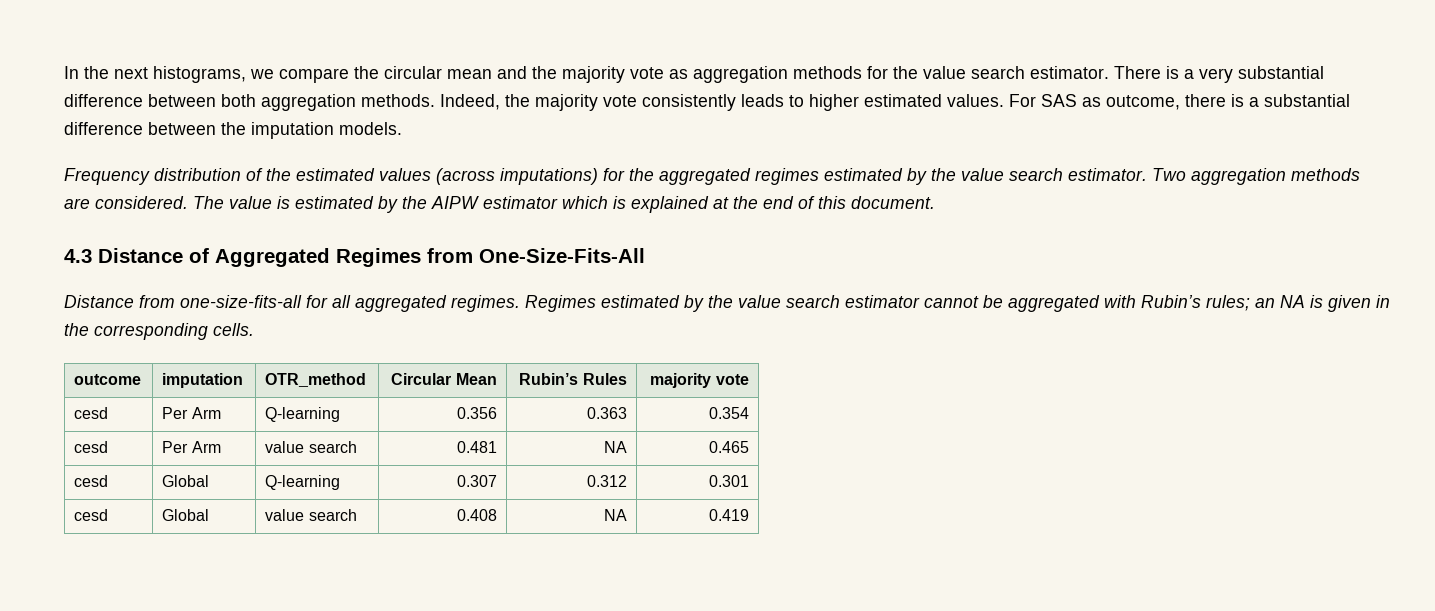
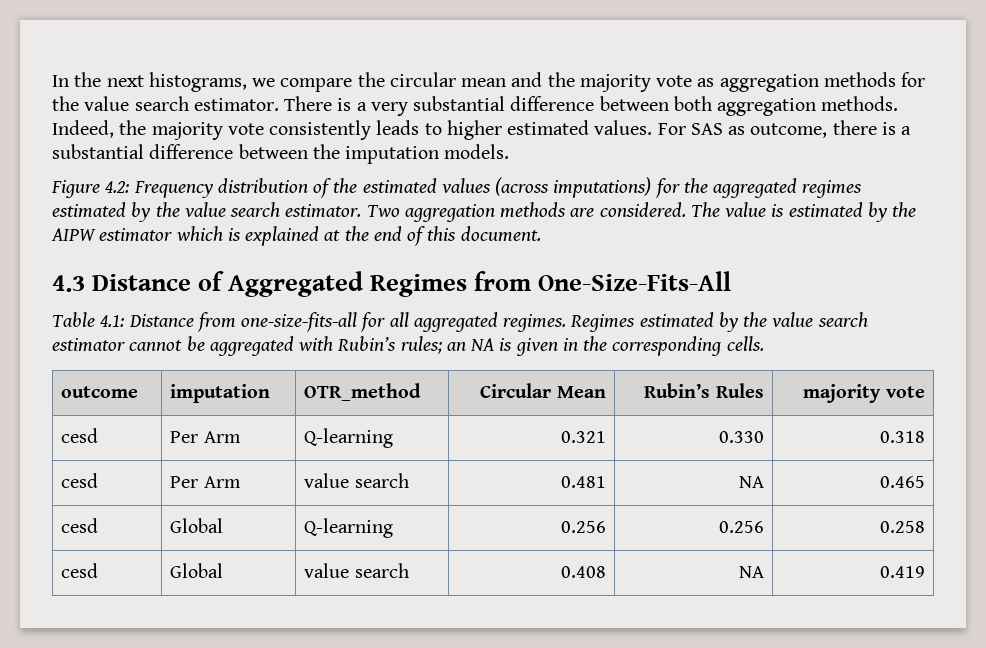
(402, 128) none -> [51,180,130,198] Figure 4.2:
(645, 255) none -> [52,312,125,327] Table 4.1:
[456,407,497,419] [586,407,627,419] [708,407,749,419] 0.356 | 0.363 | 0.354 -> [560,431,606,443] [718,431,764,443] [879,431,925,443] 0.321 | 0.330 | 0.318
[456,475,497,487] [586,475,627,487] [708,475,749,487] 0.307 | 0.312 | 0.301 -> [560,521,606,533] [718,521,764,533] [879,521,925,533] 0.256 | 0.256 | 0.258

